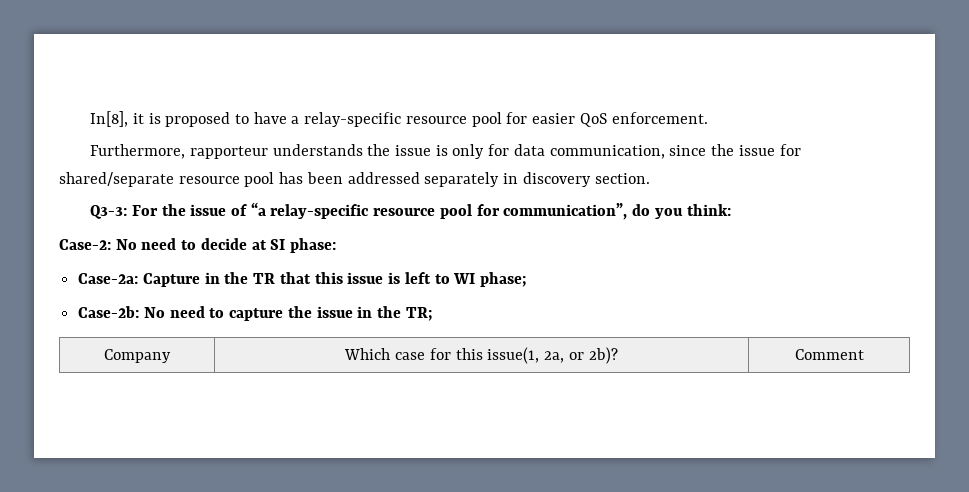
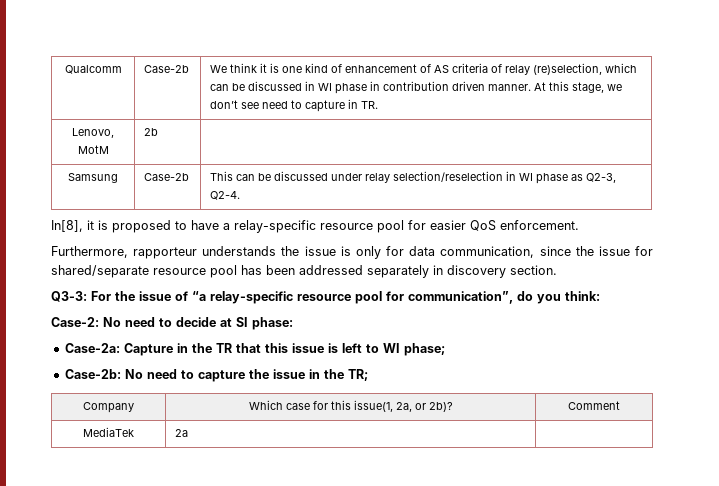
(90, 119) none -> [64,65,122,74] [143,65,189,73] [209,63,637,75] [209,81,622,94] [209,99,378,112] [72,128,114,138] [77,145,109,154] [143,128,158,136] [68,173,118,183] [143,173,189,181] [209,171,616,184] [209,191,240,200] Qualcomm | Case-2b | We think it is one kind of enhancement of AS criteria of relay (re)selection, which can be discussed in WI phase in contribution driven manner. At this stage, we don’t see need to capture in TR. // Lenovo, MotM | 2b | // Samsung | Case-2b | This can be discussed under relay selection/reselection in WI phase as Q2-3, Q2-4. //
(864, 354) none -> [83,427,134,437] [174,429,188,437] // MediaTek | 2a |

